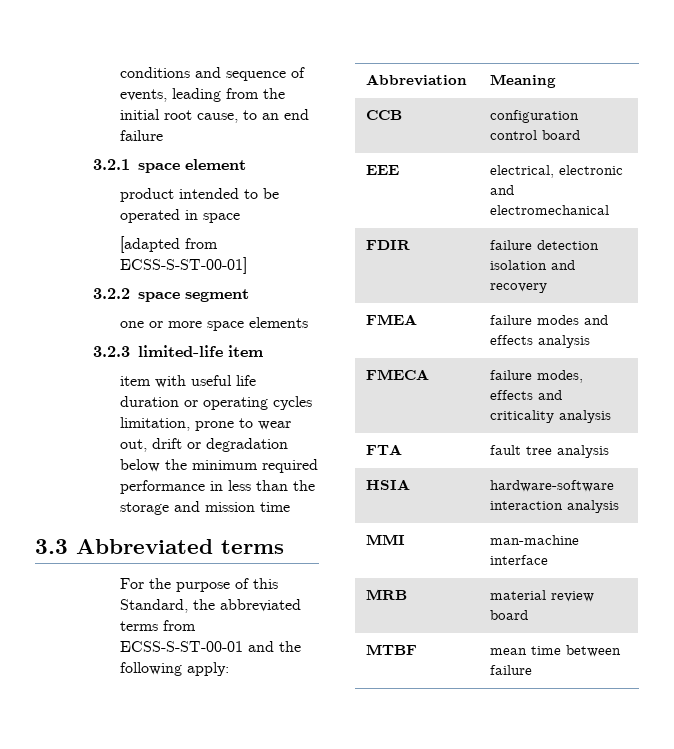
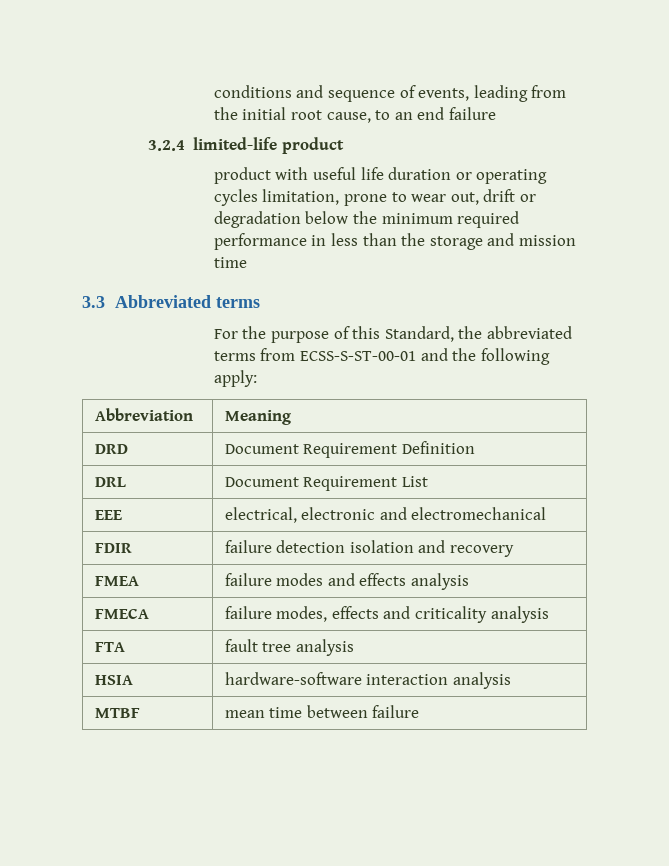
[92,159,246,173] [120,188,280,202] [120,209,241,223] [120,236,219,253] [120,257,248,274] [92,288,249,302] [120,317,309,331] [92,345,263,357] [120,376,152,386] 3.2.1 space element // product intended to be operated in space // [adapted from ECSS-S-ST-00-01] // 3.2.2 space segment // one or more space elements // 3.2.3 limited-life item // item -> [147,137,344,154] [213,167,271,184] 3.2.4 limited-life product // product
[366,110,403,120] [490,110,580,123] [490,130,581,140] CCB | configuration control board -> [94,444,128,454] [224,441,475,458] [94,477,126,487] [224,476,428,491] DRD | Document Requirement Definition // DRL | Document Requirement List
[366,534,406,545] [490,535,580,545] [490,555,549,565] [366,589,408,600] [490,590,595,602] [490,610,529,620] // MMI | man-machine interface // MRB | material review board -> (511, 680) none

